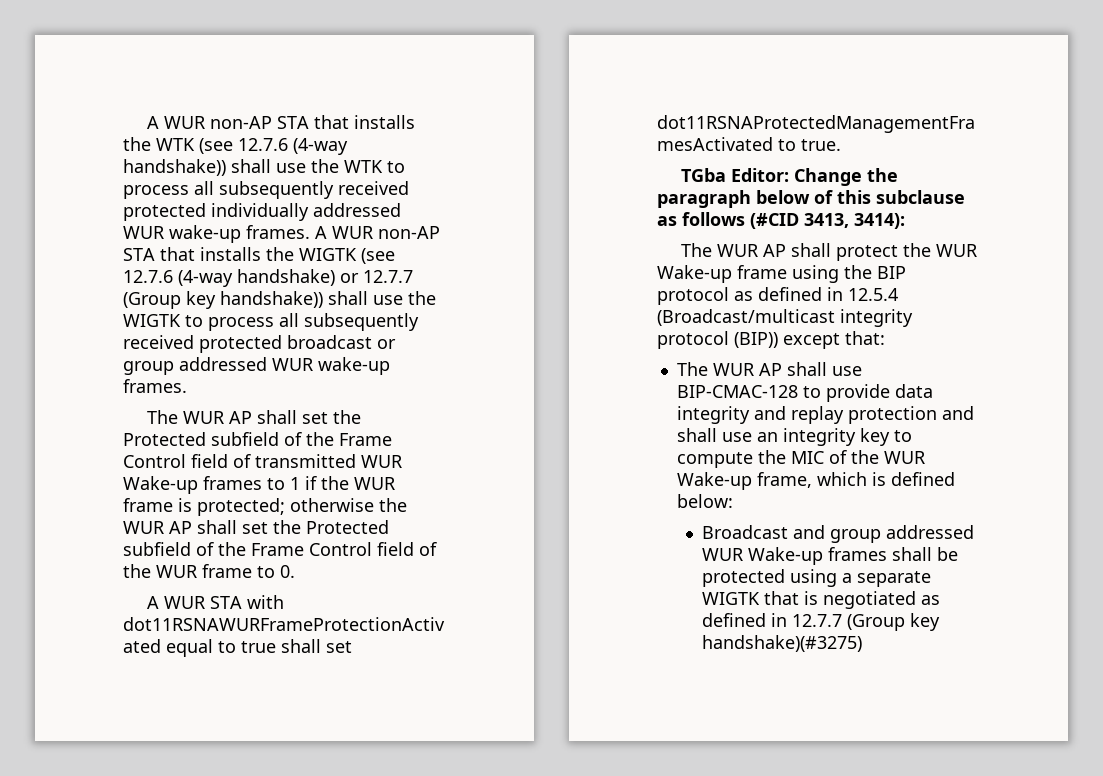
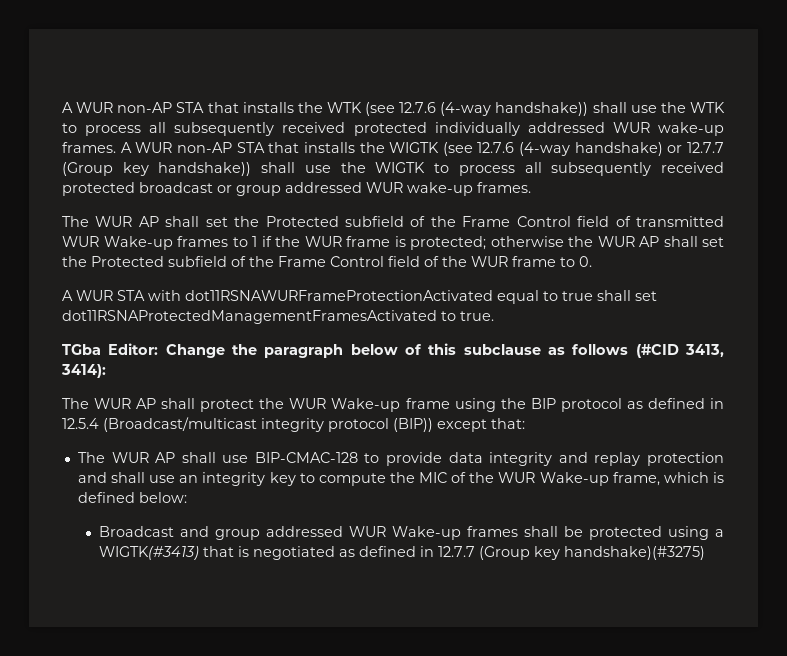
[856,571,931,587] [701,592,760,605] separate WIGTK -> [98,546,199,560] WIGTK(#3413)

